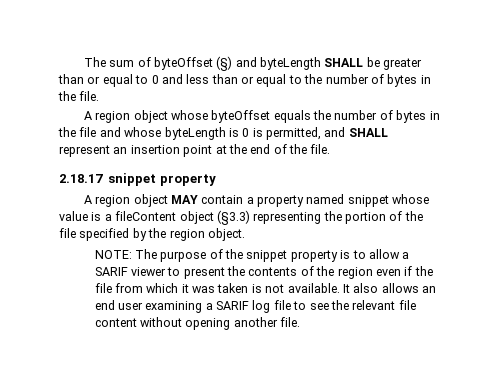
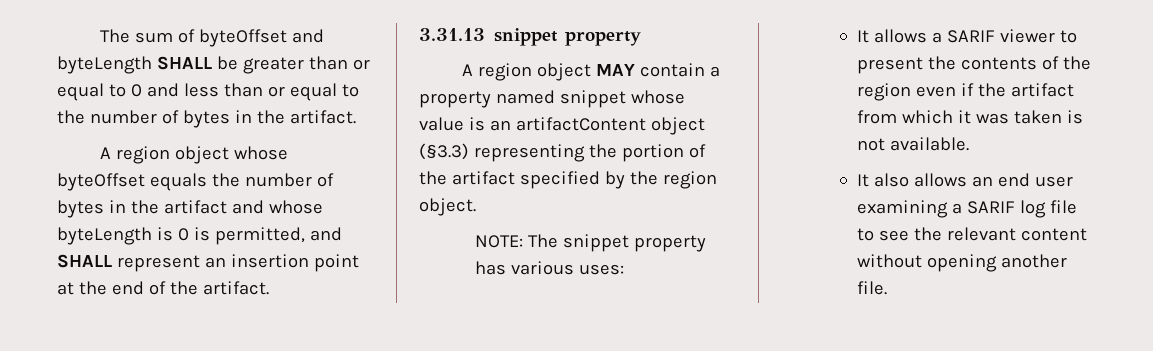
[216,56,233,71] (§) -> (287, 38) none
[79,91,100,101] file. -> [289,110,356,124] artifact.
[79,127,97,137] file -> [163,200,227,214] artifact
[310,144,331,154] [59,174,103,183] file. // 2.18.17 -> [202,281,269,295] [419,28,485,41] artifact. // 3.31.13
[104,211,177,221] a fileContent -> [489,117,646,131] an artifactContent
[59,228,76,238] file -> [451,171,515,185] artifact
[160,249,400,262] purpose of the snippet property is to allow -> [562,234,706,252] [474,261,624,275] [857,29,928,43] snippet property has various uses: // It allows
[94,283,112,293] file -> [1011,83,1075,97] artifact
(340, 288) none -> (970, 144) //
[398,300,416,310] file -> (1017, 234) none

